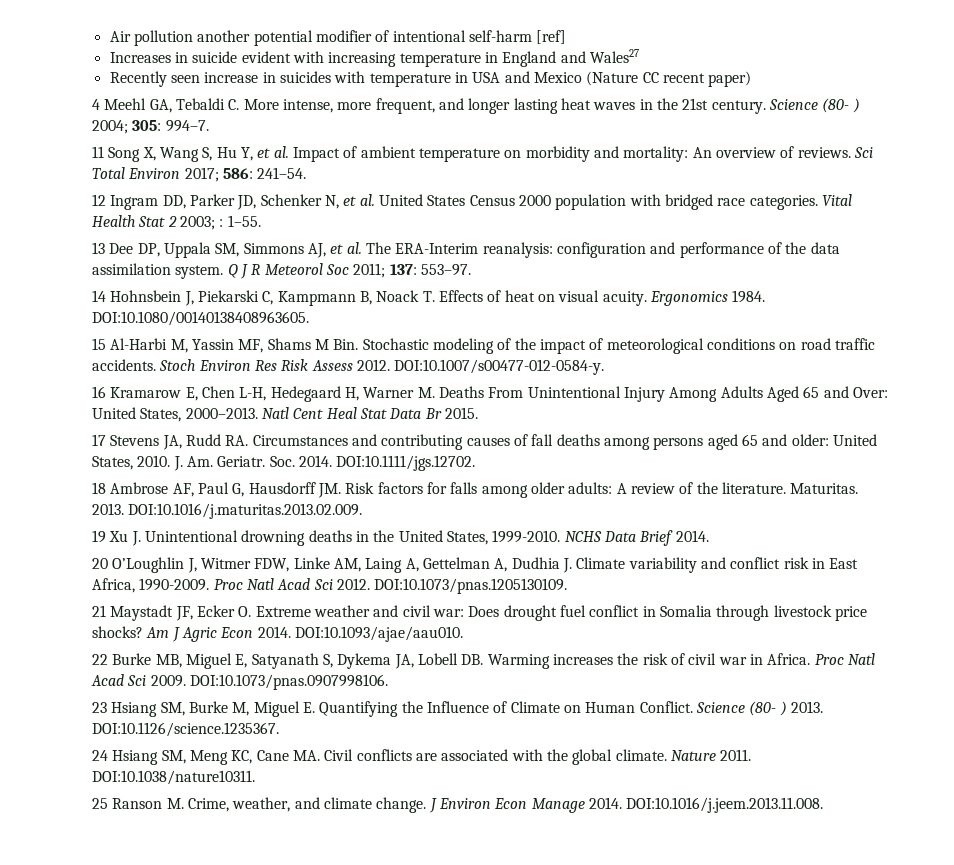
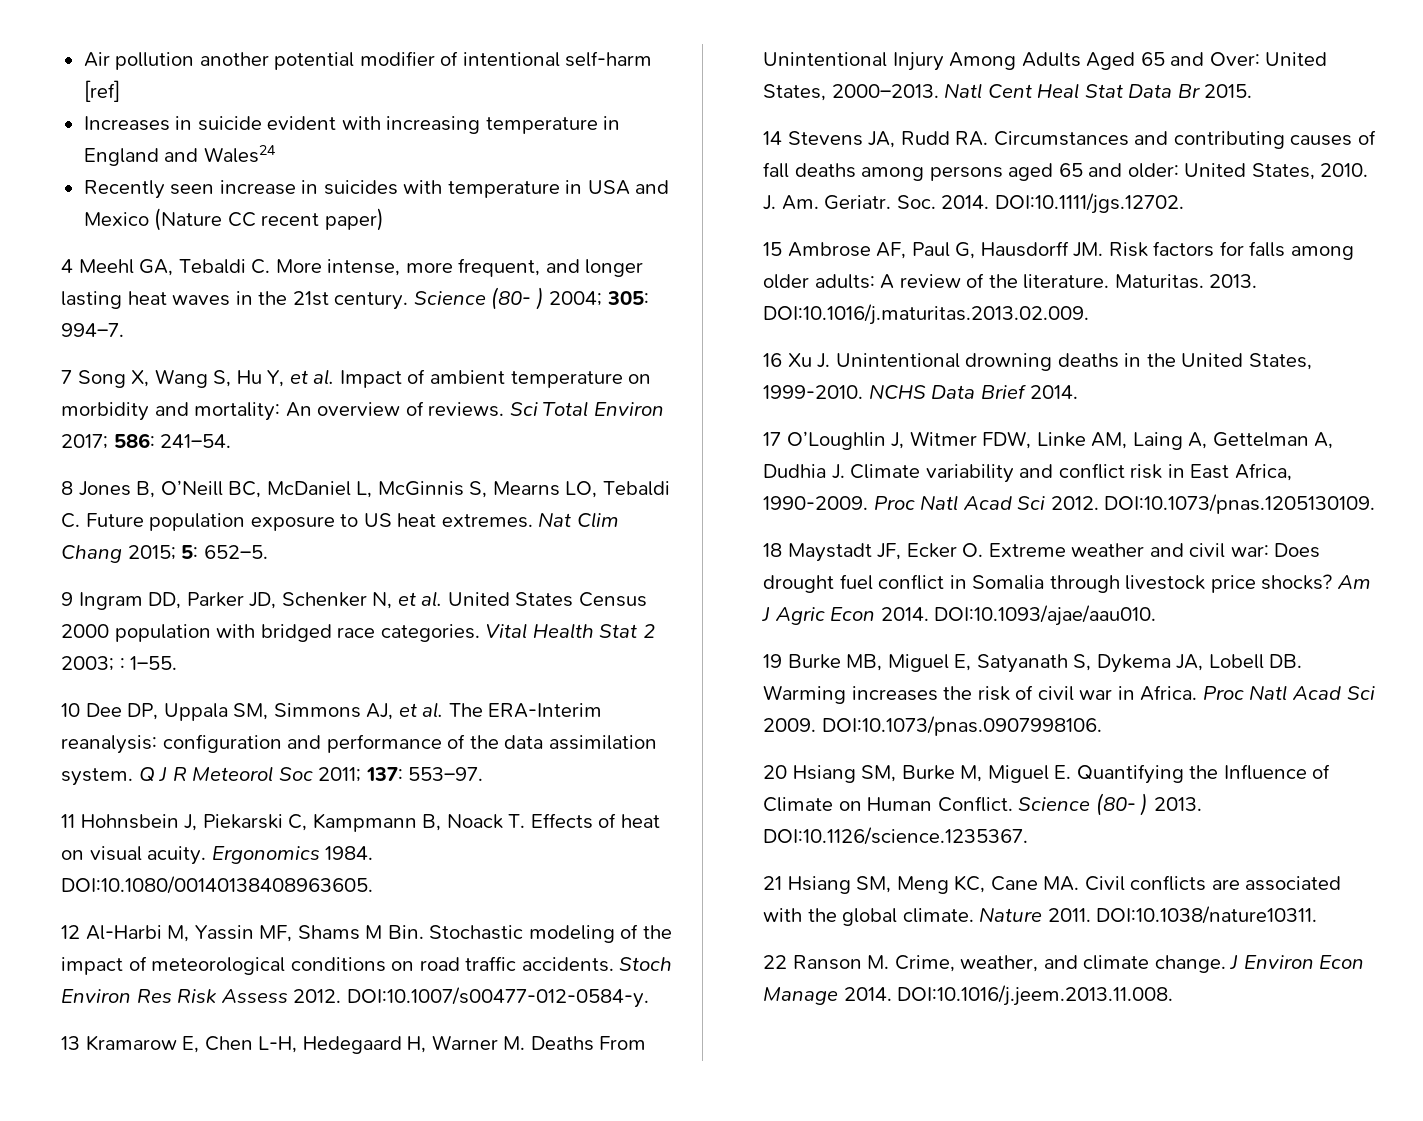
[589,49,639,63] Wales27 -> [203,145,276,163] Wales24
[92,146,105,158] 11 -> [61,370,73,384] 7
[92,194,107,206] 12 -> [61,480,670,498] [61,512,619,531] [61,545,268,563] [61,592,74,606] 8 Jones B, O’Neill BC, McDaniel L, McGinnis S, Mearns LO, Tebaldi C. Future population exposure to US heat extremes. Nat Clim Chang 2015; 5: 652–5. // 9
[92,242,106,254] 13 -> [61,703,81,717] 10
[92,290,107,302] 14 -> [61,814,76,828] 11
[92,338,107,350] 15 -> [61,925,81,939] 12
[92,386,107,398] 16 -> [61,1036,81,1050] 13
[92,434,107,446] 17 -> [763,131,783,145] 14
[92,482,107,494] 18 -> [763,242,783,256] 15
[92,530,107,543] 19 -> [763,353,783,367] 16
[92,558,109,569] 20 -> [763,432,782,446] 17
[92,605,107,617] 21 -> [763,543,783,557] 18
[92,654,109,665] 22 -> [763,654,783,668] 19
[92,702,108,713] 23 -> [763,765,788,779] 20
[92,750,109,761] 24 -> [763,876,783,890] 21
[92,798,109,809] 25 -> [763,955,788,969] 22

